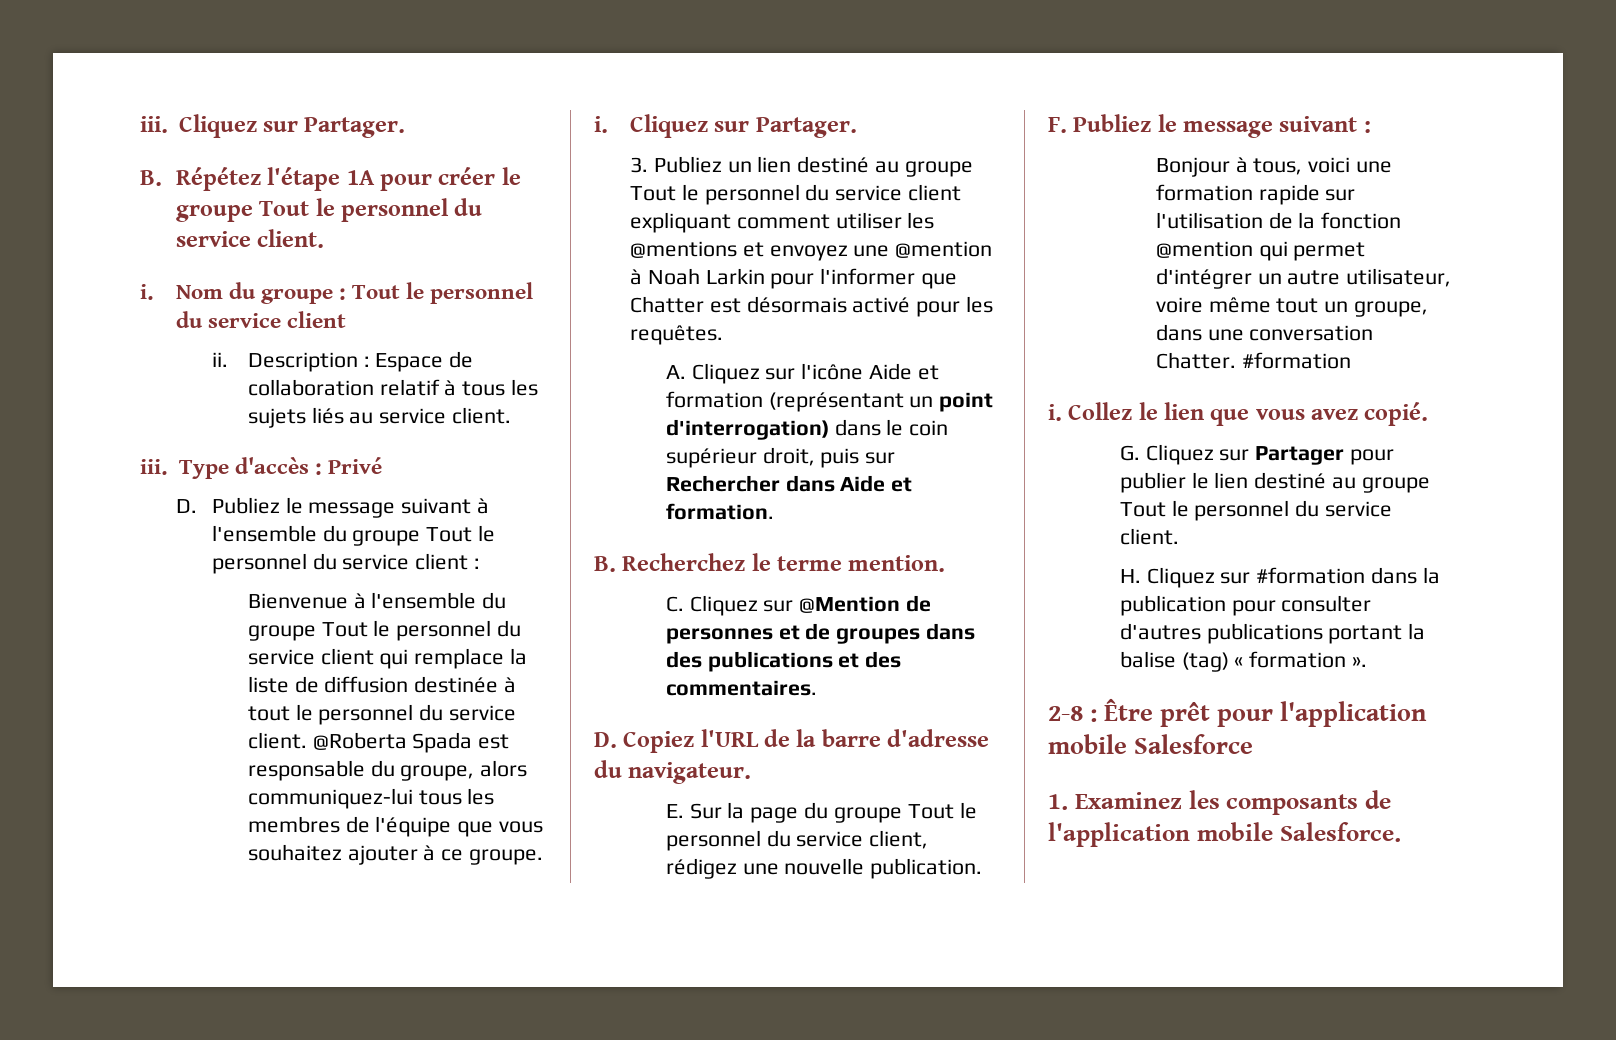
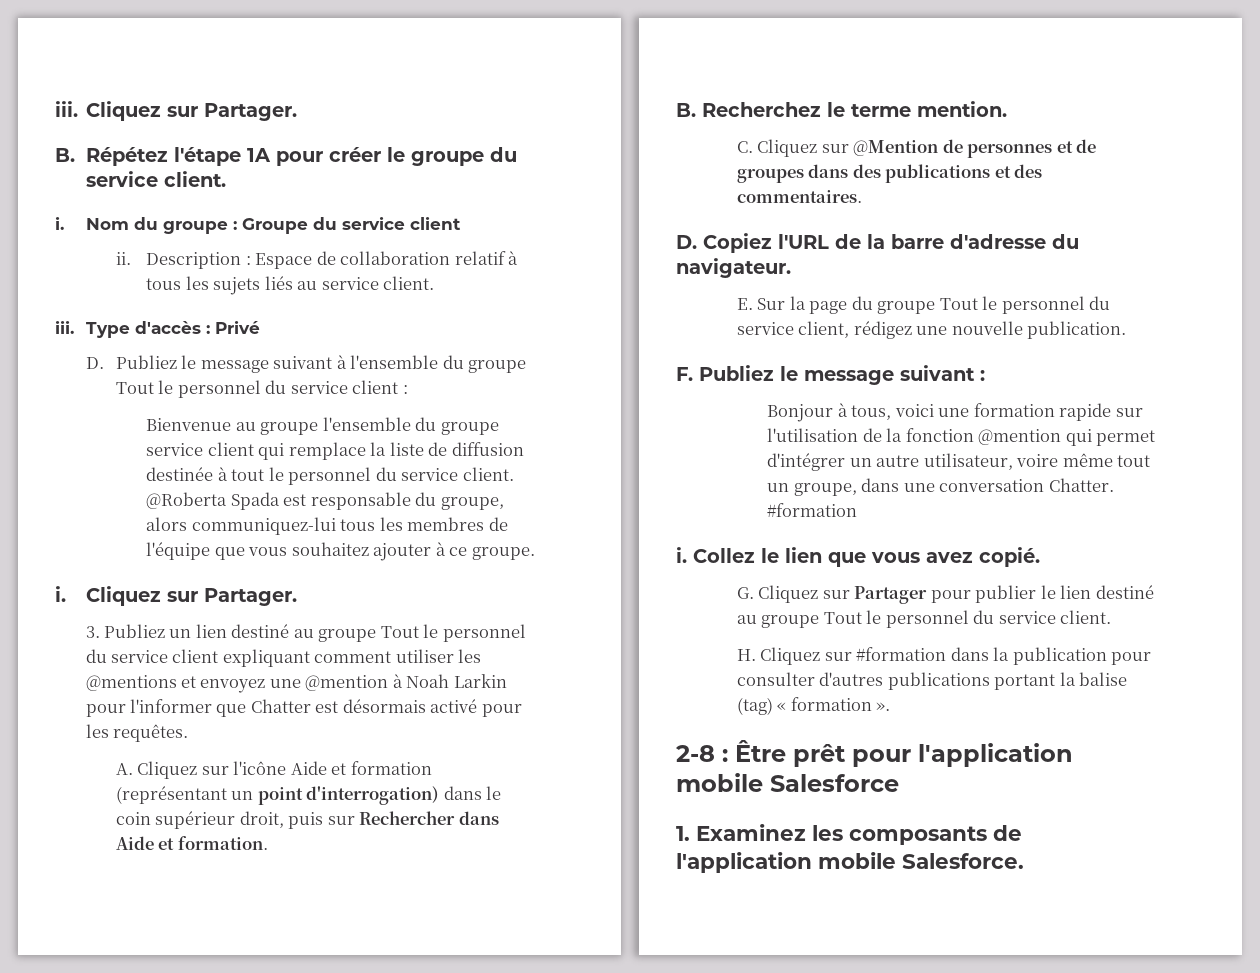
[259,198,449,222] Tout le personnel -> (484, 158) none
[352,282,534,304] Tout le personnel -> [241,218,308,234] Groupe
[353,592,507,609] [247,620,522,641] à l'ensemble du groupe Tout le personnel du -> [235,417,499,435] au groupe l'ensemble du groupe

